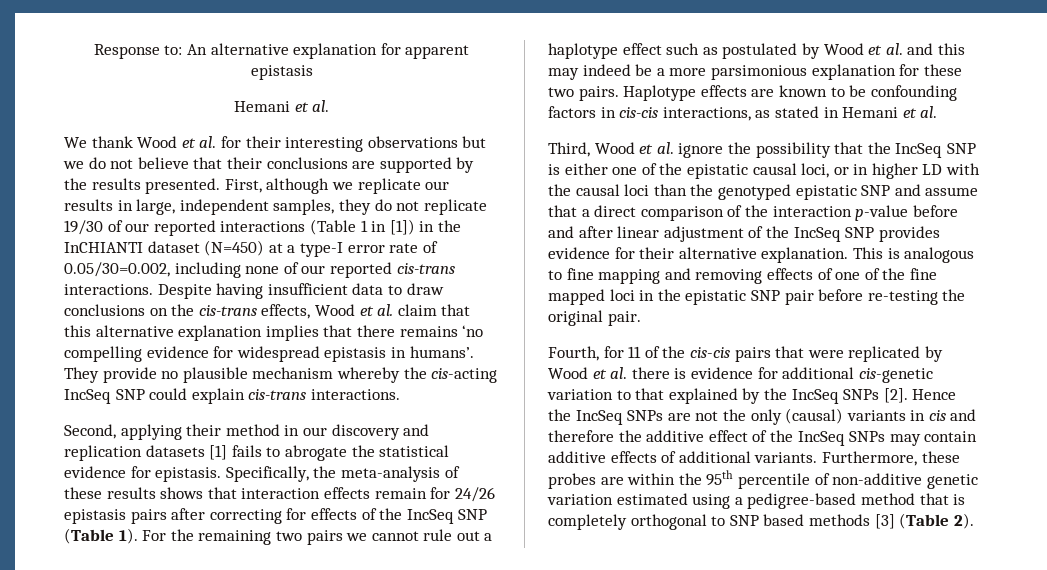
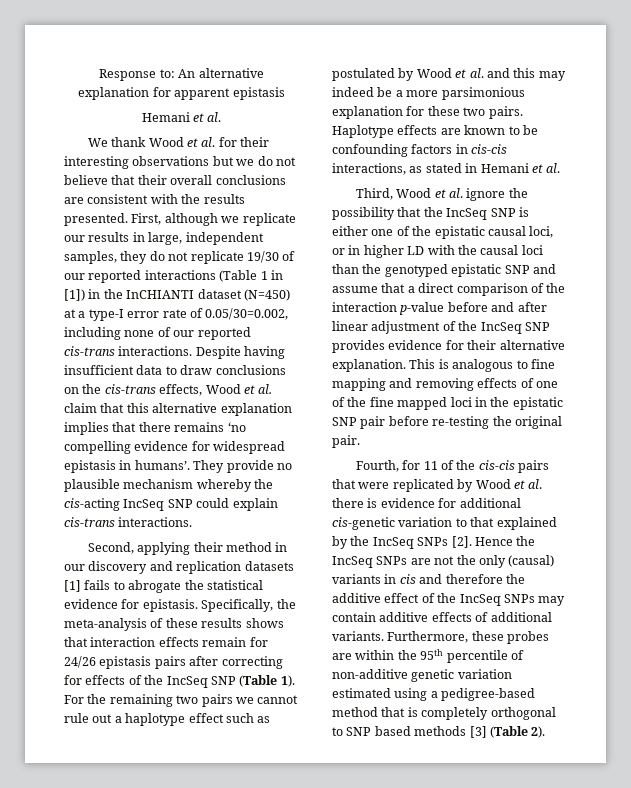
(262, 163) none -> [170,175,213,185] overall
[379,157,475,173] supported by -> [87,194,178,204] consistent with

